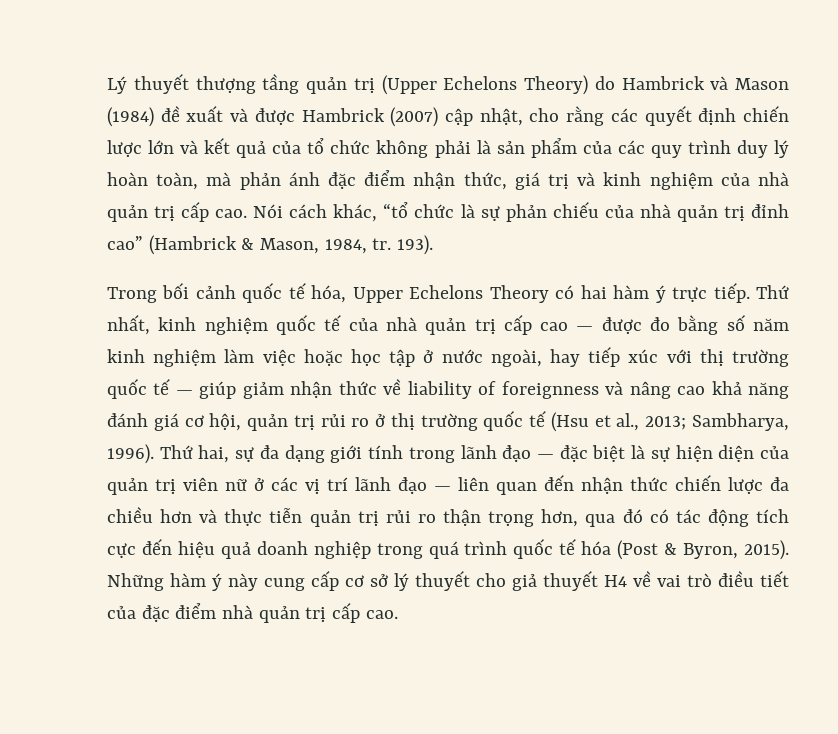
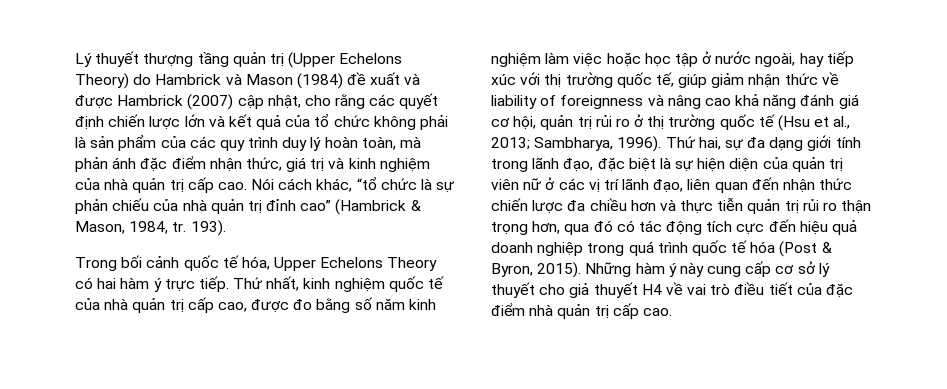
[540,322,594,331] cao — -> [217,302,247,312] cao,
[153,379,193,395] tế — -> [655,72,674,87] tế,
[502,445,554,462] đạo — -> [563,158,594,172] đạo,
[398,477,451,494] đạo — -> [653,179,684,193] đạo,

